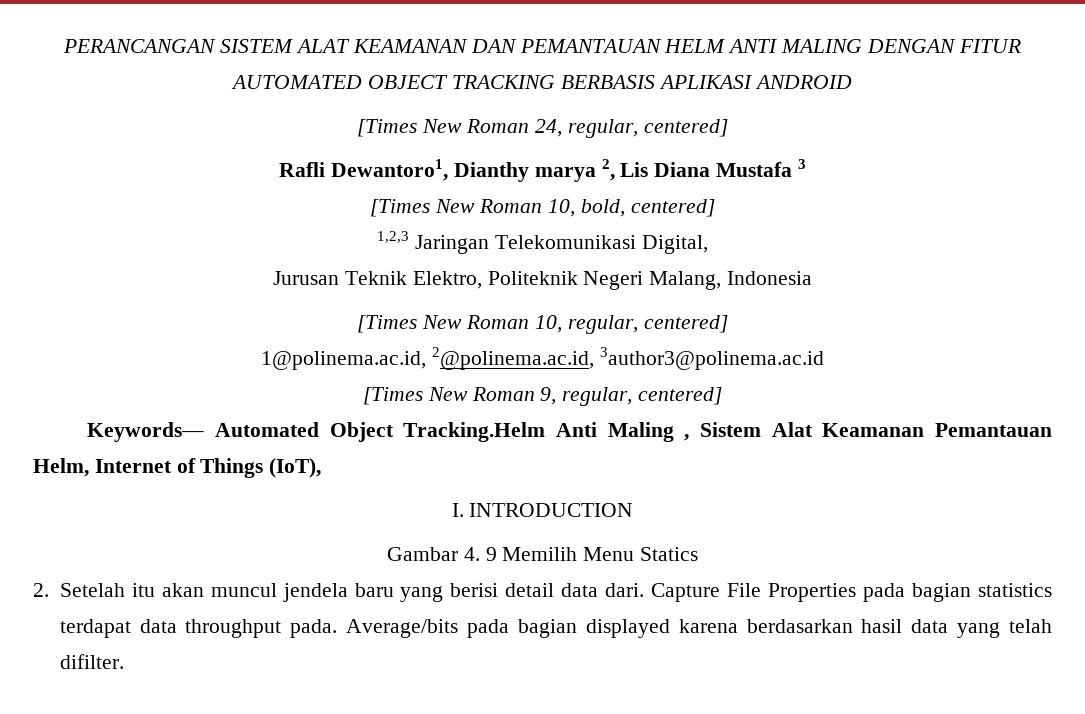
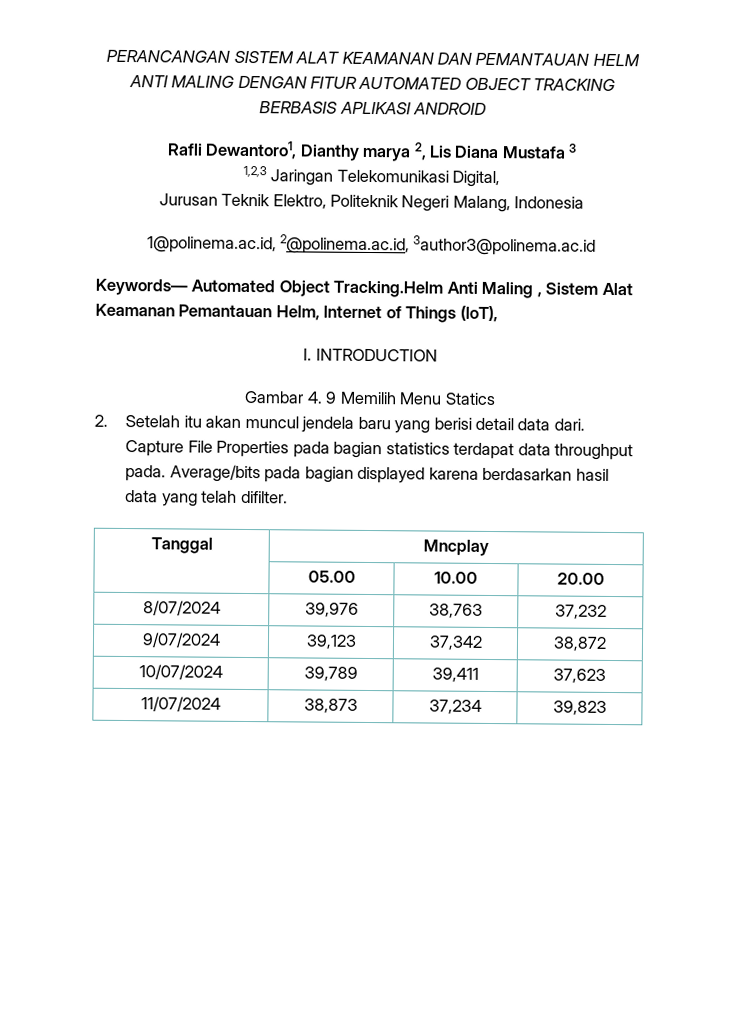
[357,119,728,138] // [Times New Roman 24, regular, centered] -> (487, 108) none
[370,199,715,217] // [Times New Roman 10, bold, centered] -> (578, 148) none
[357,315,728,334] [261,347,824,370] [362,387,723,406] [Times New Roman 10, regular, centered] // 1@polinema.ac.id, 2@polinema.ac.id, 3author3@polinema.ac.id // [Times New Roman 9, regular, centered] -> [146,234,597,256] 1@polinema.ac.id, 2@polinema.ac.id, 3author3@polinema.ac.id
(124, 661) none -> [150,537,213,554] [423,539,489,556] [307,570,356,583] [434,571,478,584] [556,572,605,585] [142,600,221,616] [304,602,359,617] [429,603,483,618] [554,604,607,619] [141,632,221,648] [305,634,357,649] [428,635,483,650] [553,636,607,651] [138,664,223,680] [303,666,358,681] [431,667,479,682] [553,668,606,683] [140,696,221,712] [303,698,358,713] [428,699,482,714] [552,700,607,715] // Tanggal | Mncplay // | 05.00 | 10.00 | 20.00 // 8/07/2024 | 39,976 | 38,763 | 37,232 // 9/07/2024 | 39,123 | 37,342 | 38,872 // 10/07/2024 | 39,789 | 39,411 | 37,623 // 11/07/2024 | 38,873 | 37,234 | 39,823

